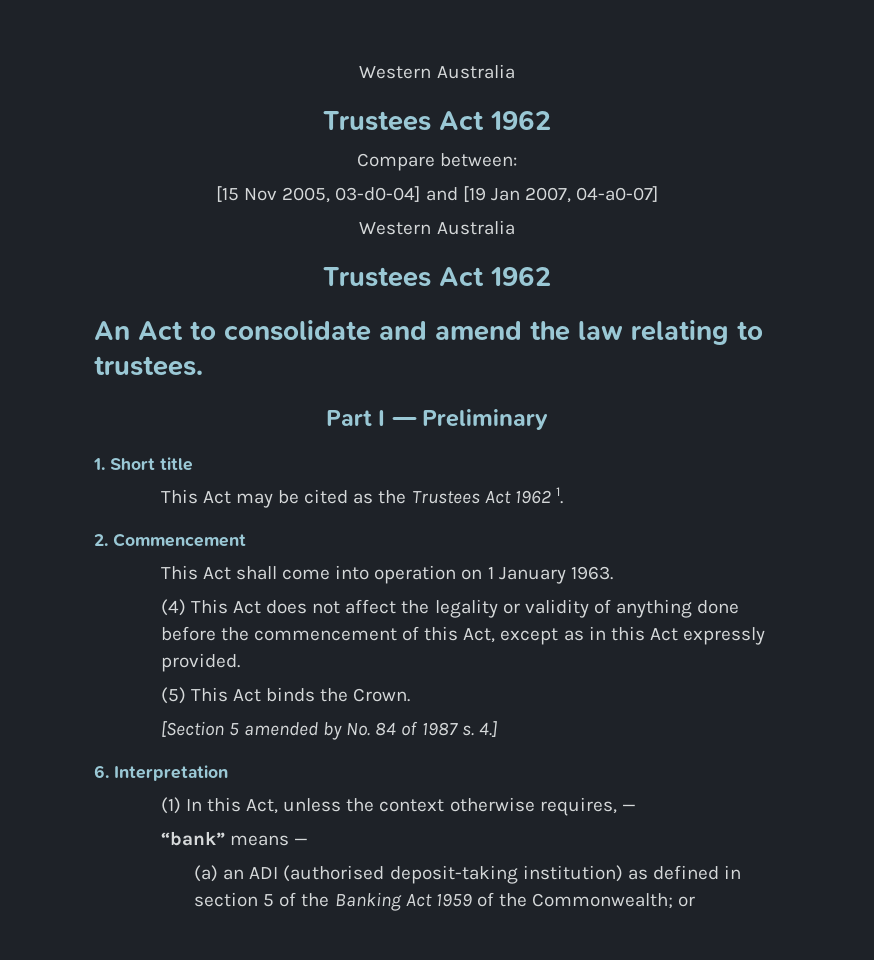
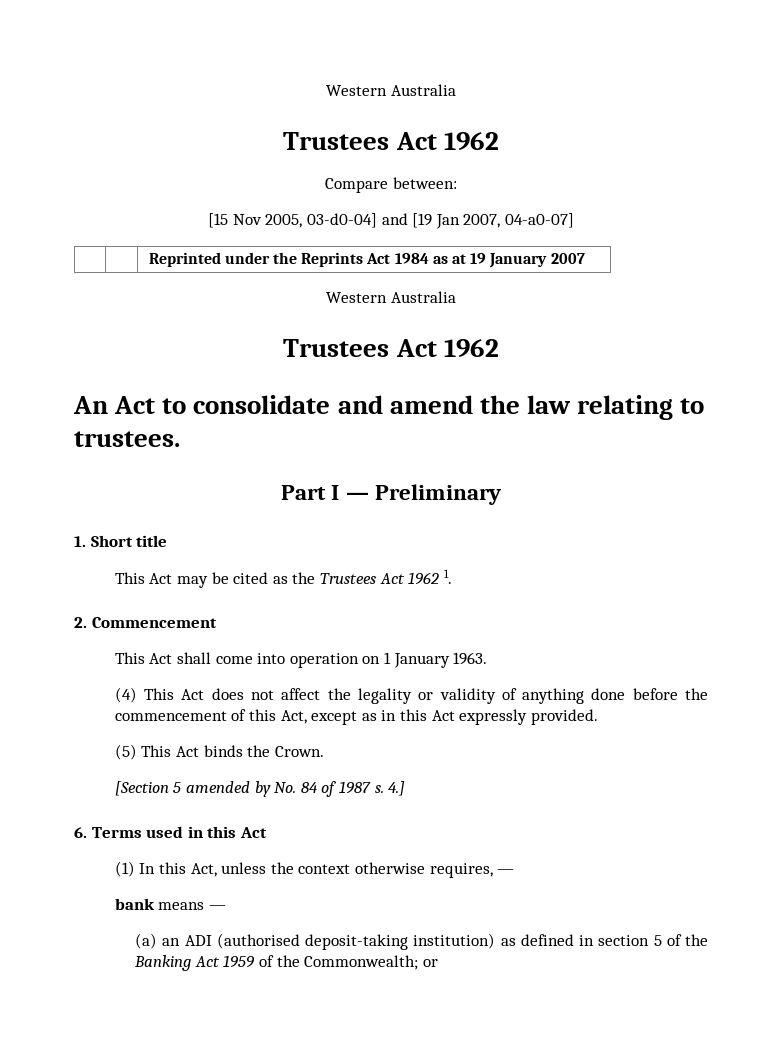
(659, 194) none -> [148,252,585,268] // | | Reprinted under the Reprints Act 1984 as at 19 January 2007
[114,765,228,781] Interpretation -> [91,826,267,838] Terms used in this Act
[160,831,225,846] “bank” -> [114,898,155,910] bank

